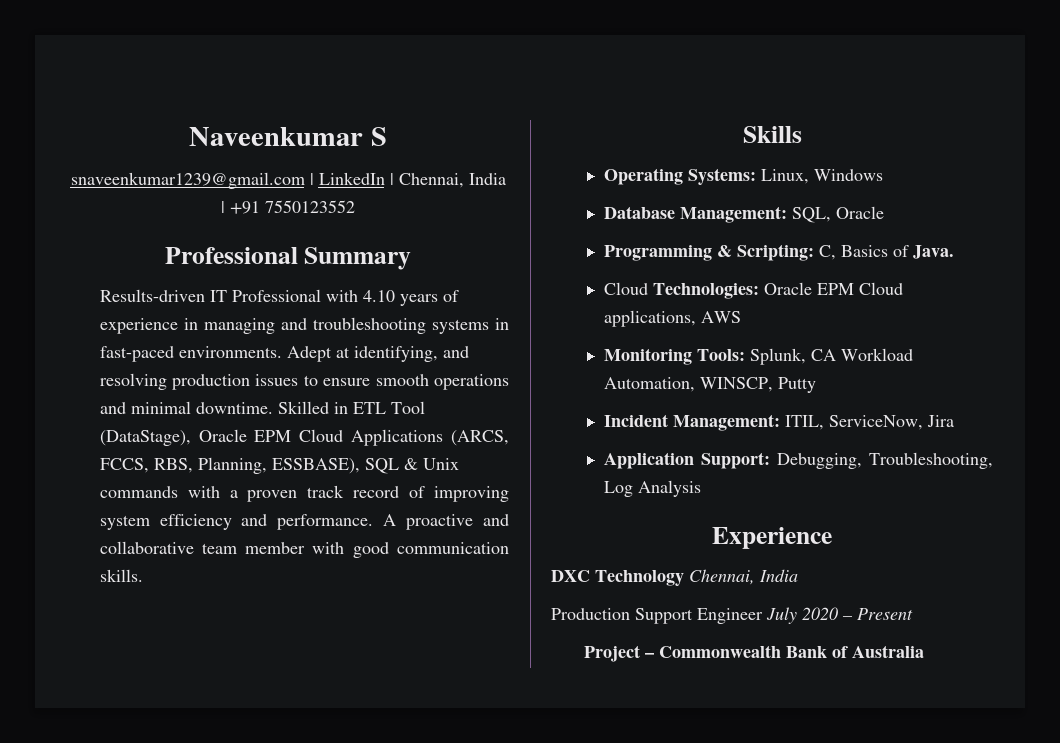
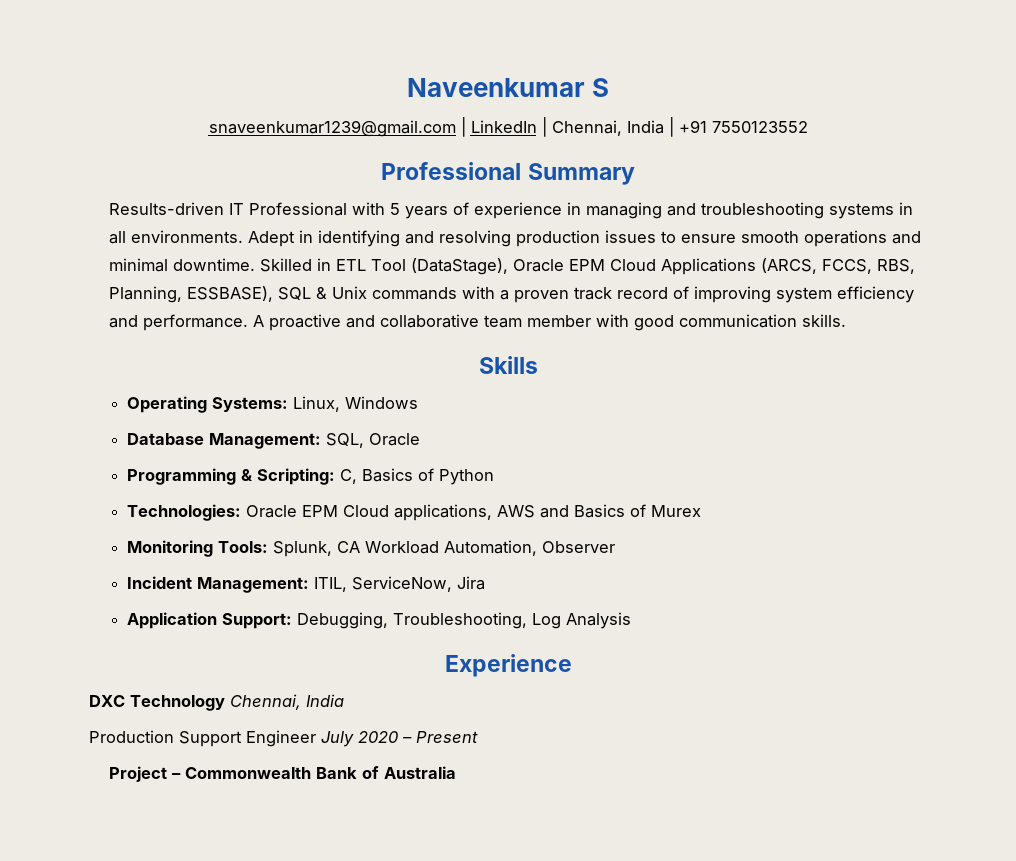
[362,290,395,302] 4.10 -> [389,203,400,215] 5
[99,346,174,362] fast-paced -> [108,231,126,244] all
[335,346,438,362] at identifying, -> [298,230,400,247] in identifying
[912,245,954,259] [603,282,648,295] Java. // Cloud -> [438,469,494,485] Python //
(741, 317) none -> [539,504,701,518] and Basics of Murex
[699,377,816,393] WINSCP, Putty -> [541,541,615,553] Observer

